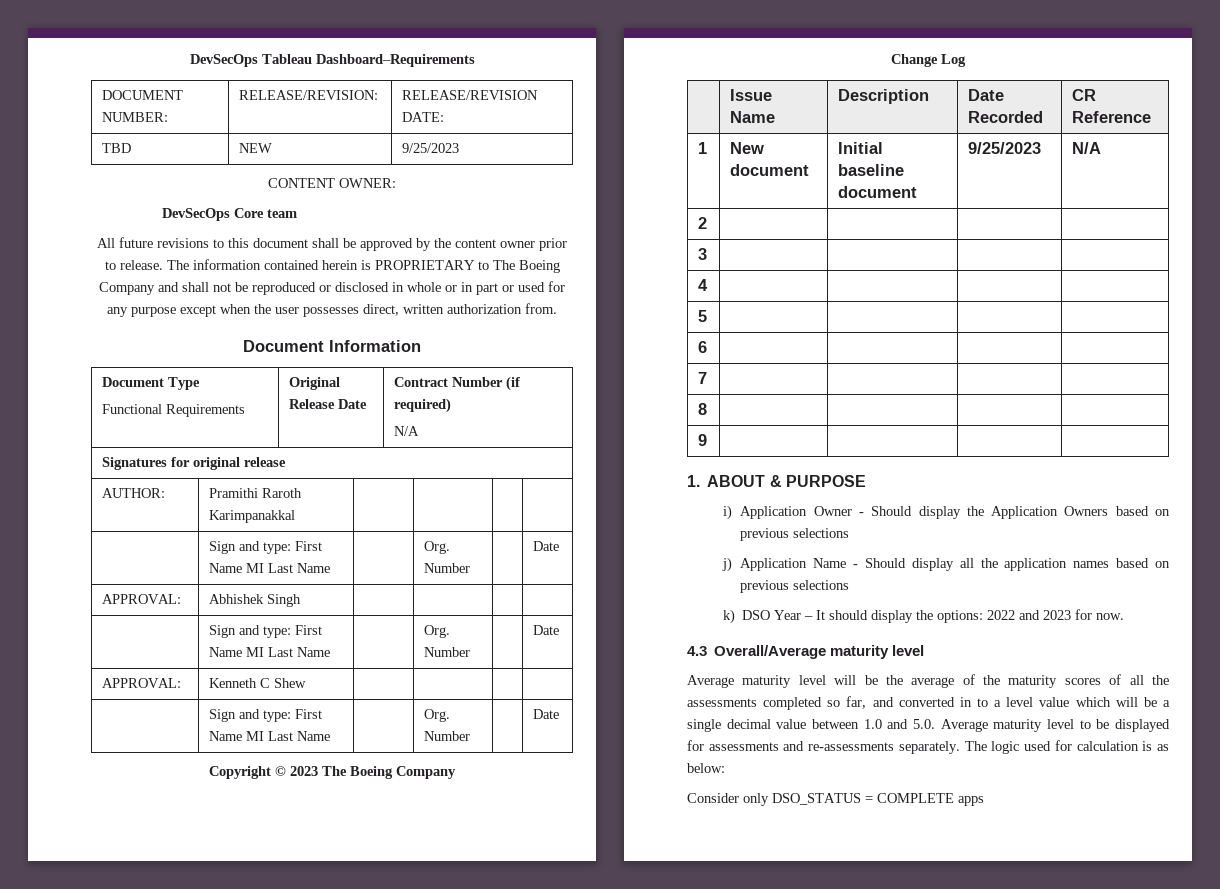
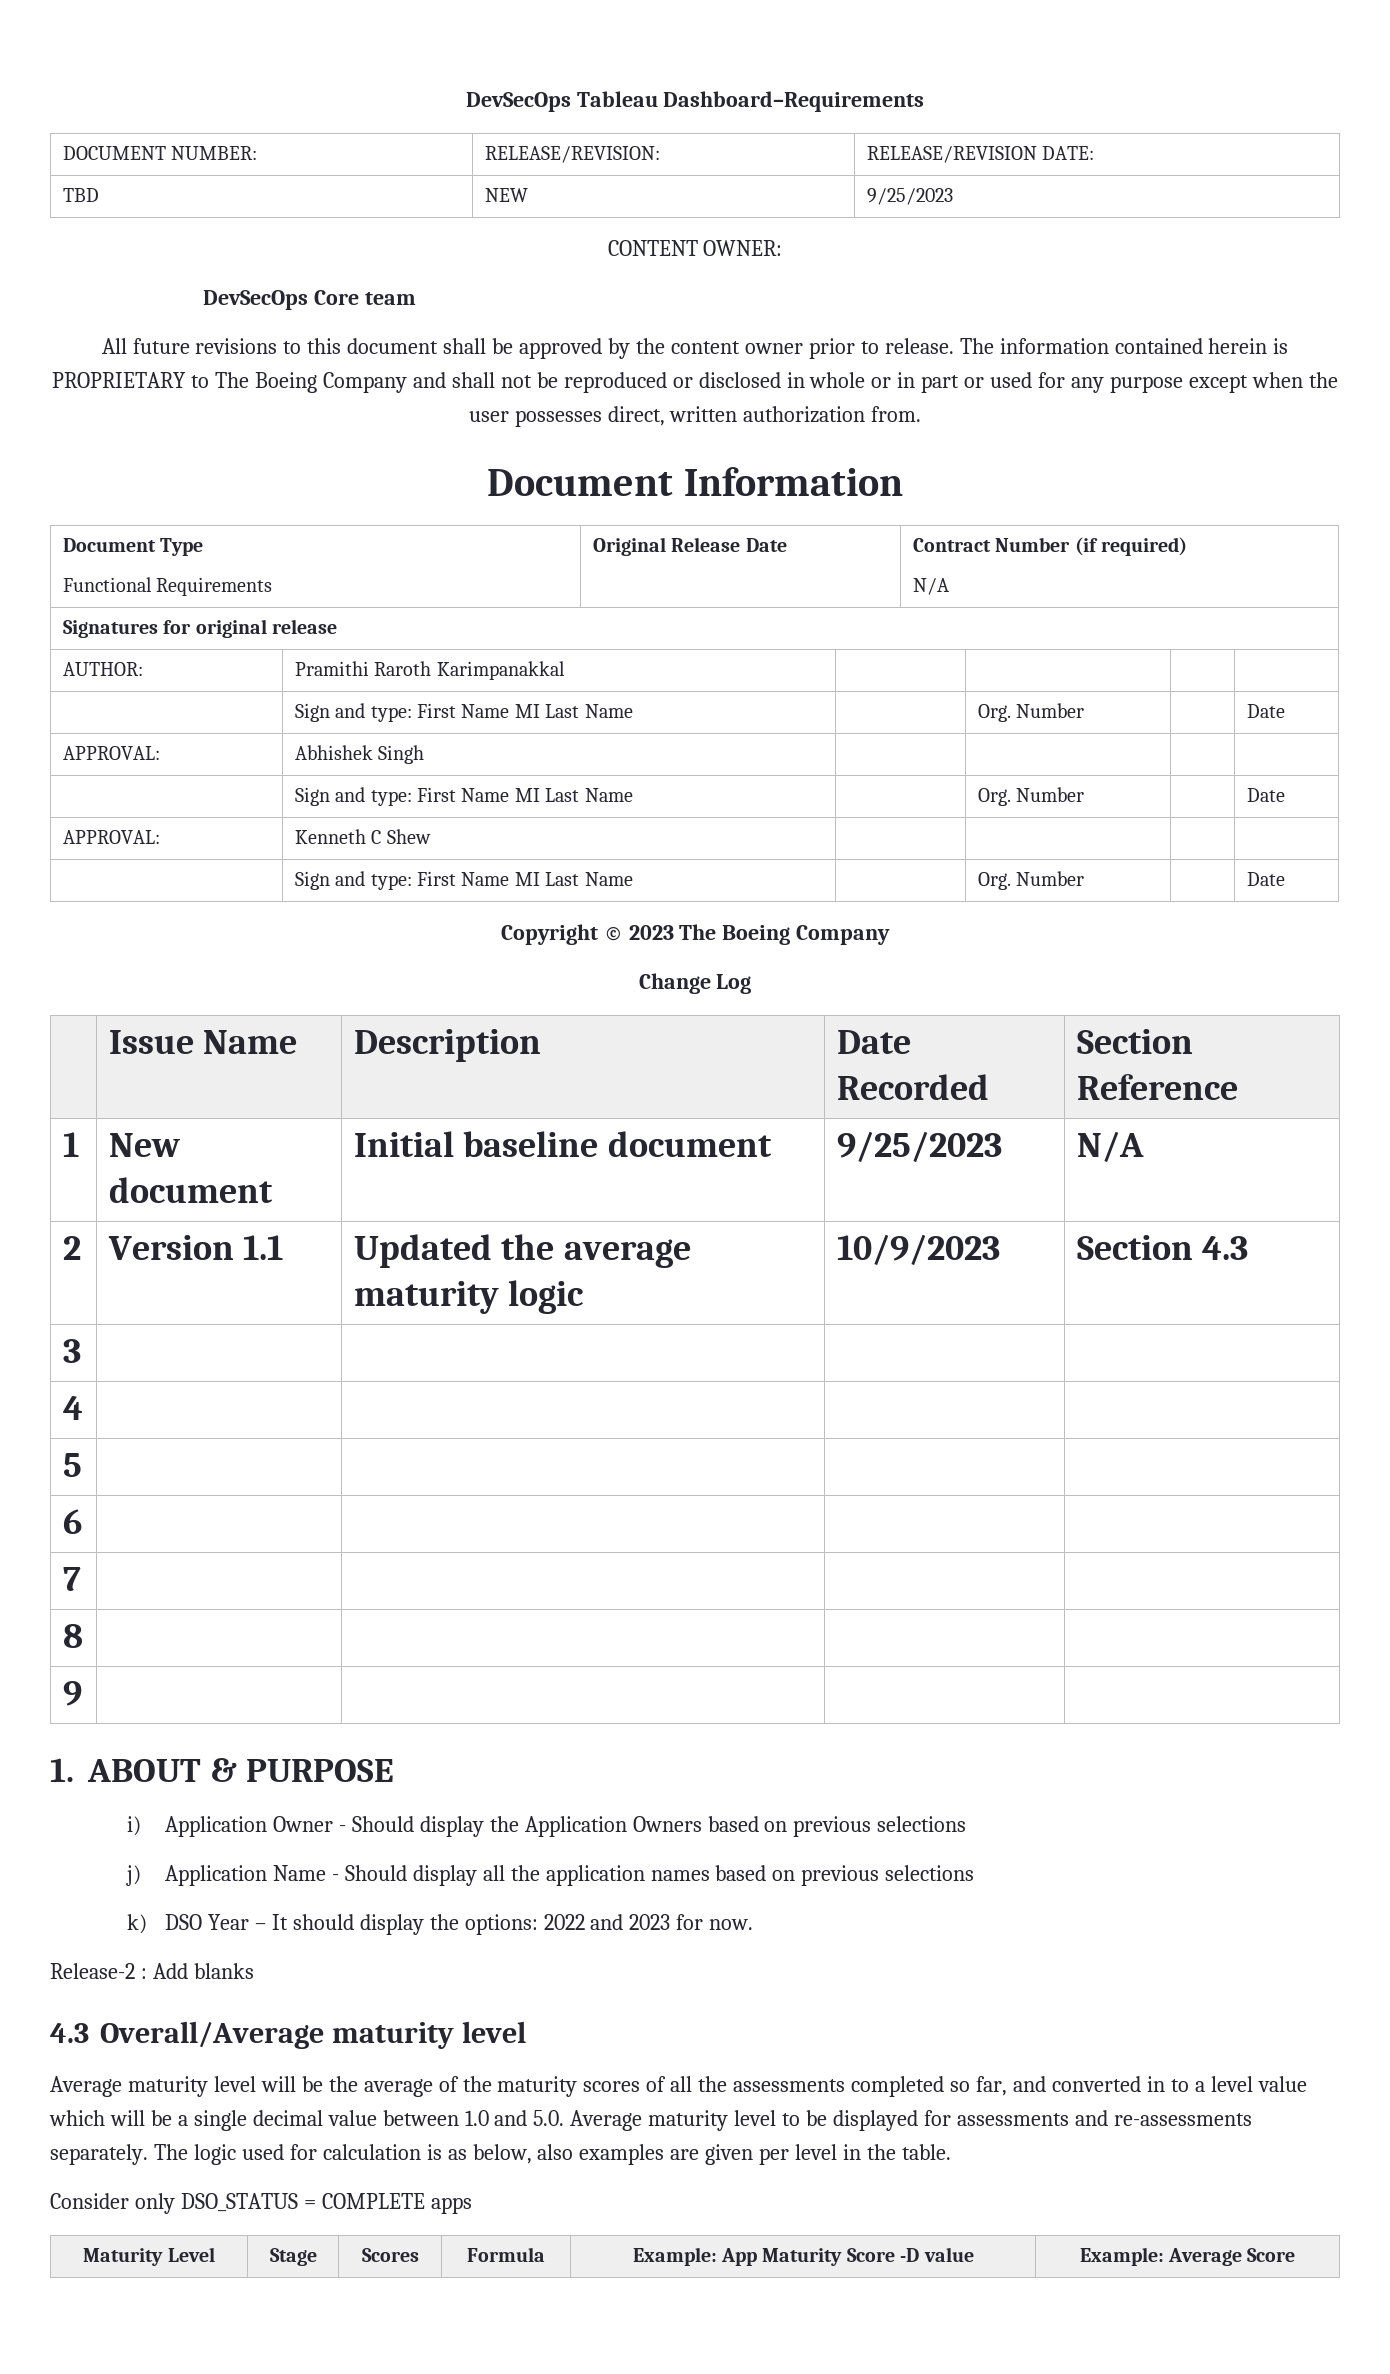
[1072,89,1097,101] CR -> [1076,1029,1193,1054] Section
(708, 223) | | | -> [107,1235,284,1260] [353,1234,692,1268] [353,1280,585,1314] [836,1234,1000,1266] [1076,1235,1249,1260] Version 1.1 | Updated the average maturity logic | 10/9/2023 | Section 4.3
(1124, 616) none -> [50,1963,254,1979] // Release-2 : Add blanks
[687,763,725,773] below: -> [472,2144,951,2165] below, also examples are given per level in the table.
(984, 801) none -> [83,2247,215,2266] [269,2248,317,2266] [361,2248,419,2262] [467,2247,545,2262] [632,2247,974,2266] [1079,2247,1296,2266] // Maturity Level | Stage | Scores | Formula | Example: App Maturity Score -D value | Example: Average Score

